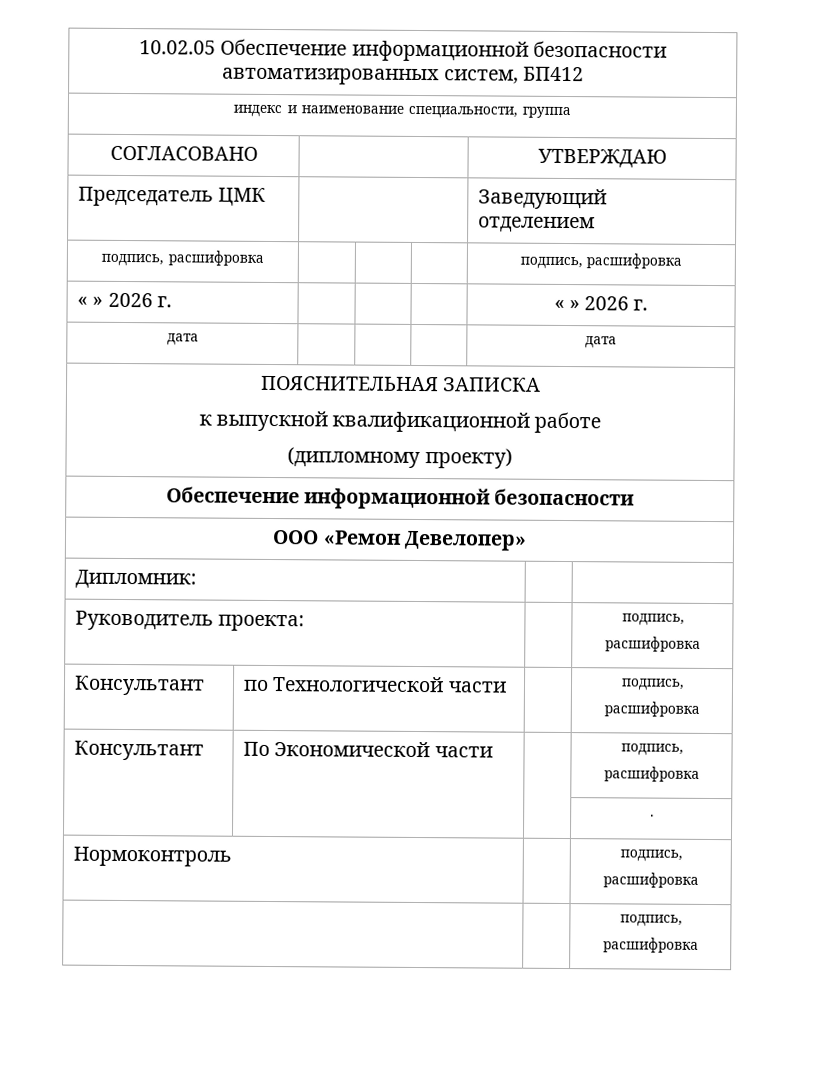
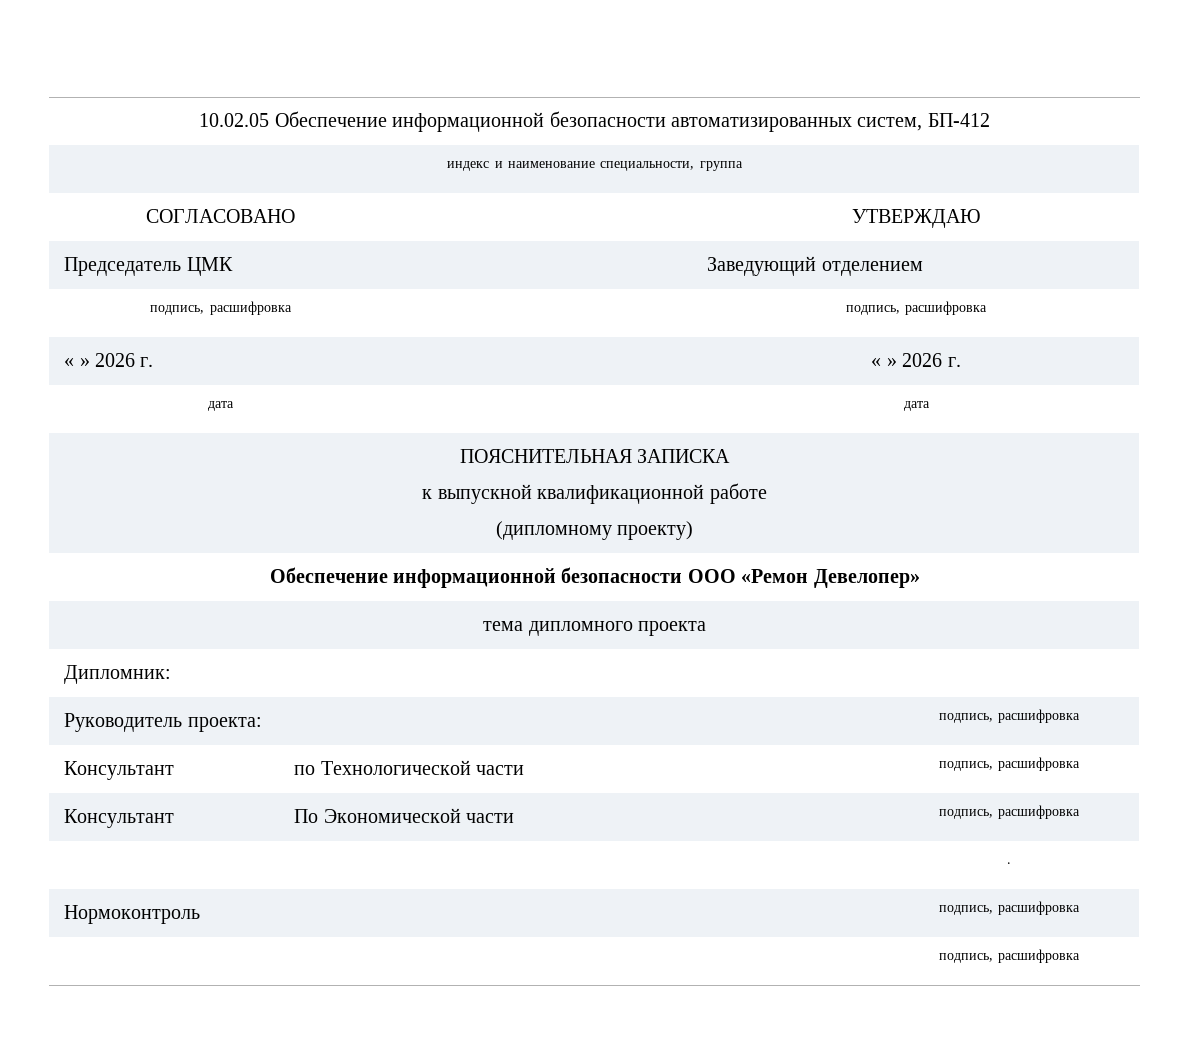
[522,66,584,82] БП412 -> [927,113,990,127] БП-412
(636, 497) // -> (683, 575) none
(527, 540) none -> [483,621,706,636] // тема дипломного проекта

